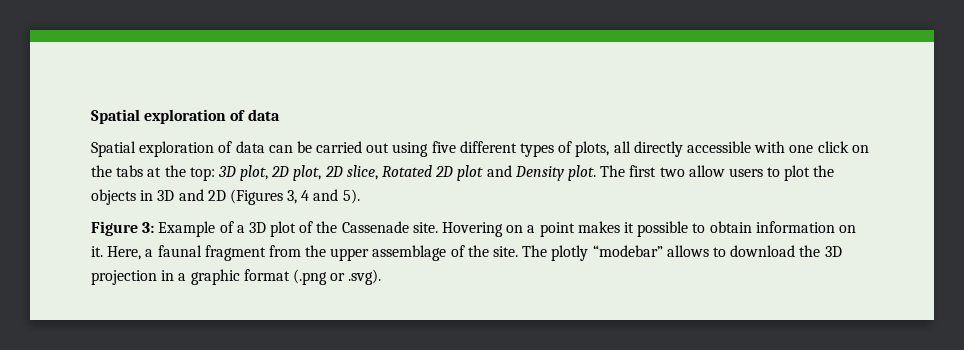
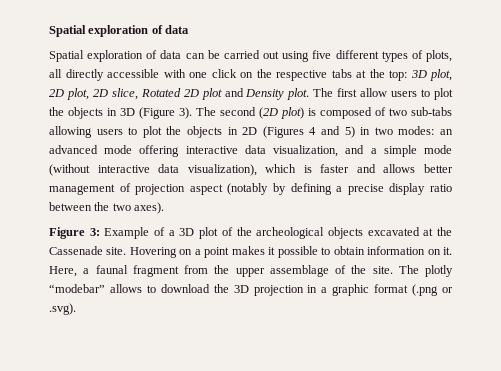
(112, 171) none -> [276,70,327,81] respective
[659,167,685,177] two -> (358, 92) none
[178,189,204,201] and -> [139,107,452,119] [49,126,238,138] (Figure 3). The second (2D plot) is composed of two sub-tabs allowing users to plot the objects in
[287,190,298,204] 3, -> (304, 132) none
[342,189,360,204] 5). -> [344,126,454,138] [49,145,453,157] [49,164,453,176] [49,183,453,195] [49,202,165,214] 5) in two modes: an advanced mode offering interactive data visualization, and a simple mode (without interactive data visualization), which is faster and allows better management of projection aspect (notably by defining a precise display ratio between the two axes).
(338, 227) none -> [256,227,452,239] archeological objects excavated at the

